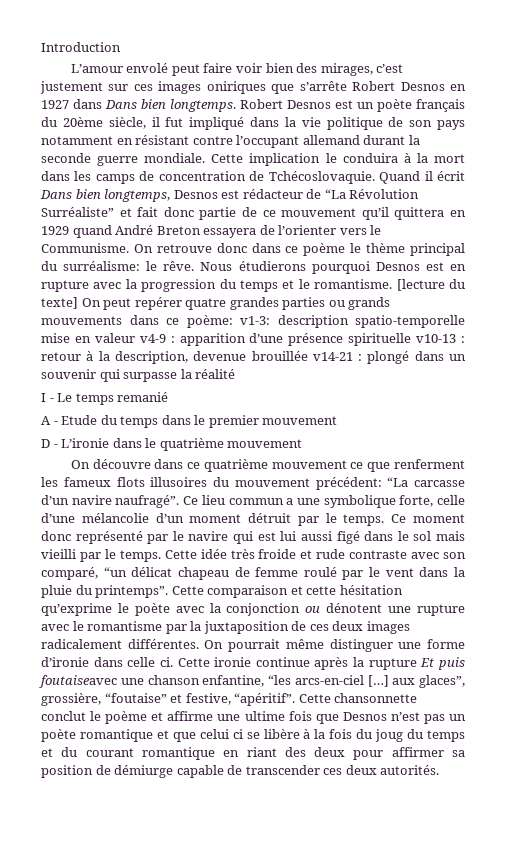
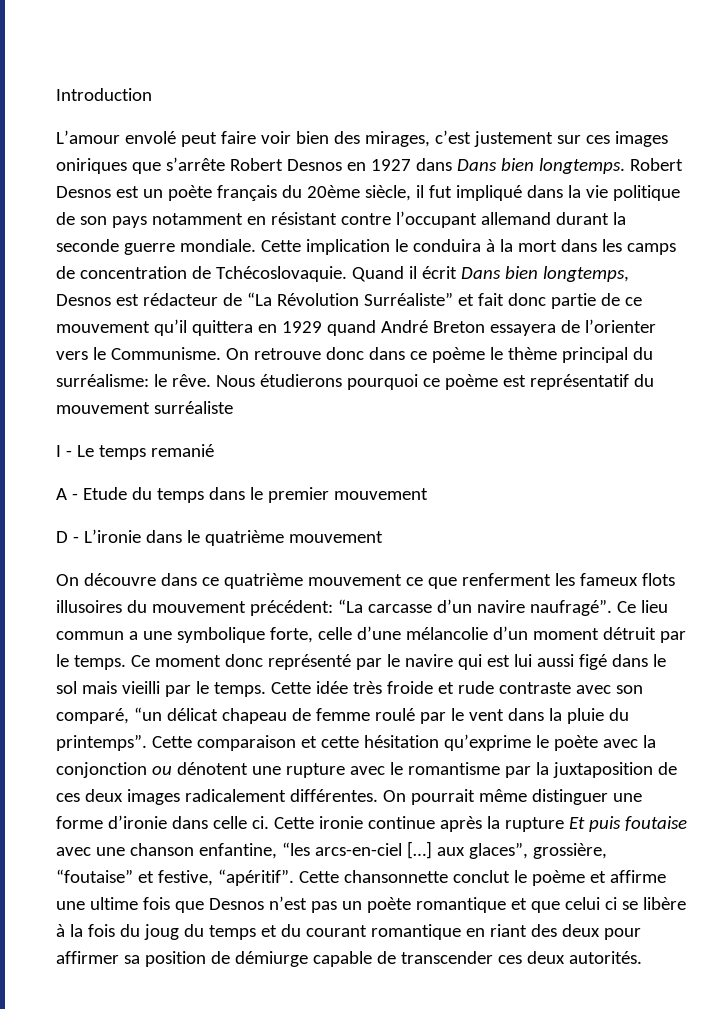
[375,262,466,271] [41,279,465,292] [41,297,391,310] [41,315,465,328] [41,333,465,346] [41,351,467,364] [41,369,236,382] Desnos est en rupture avec la progression du temps et le romantisme. [lecture du texte] On peut repérer quatre grandes parties ou grands mouvements dans ce poème: v1-3: description spatio-temporelle mise en valeur v4-9 : apparition d’une présence spirituelle v10-13 : retour à la description, devenue brouillée v14-21 : plongé dans un souvenir qui surpasse la réalité -> [422,374,654,390] [56,401,233,414] ce poème est représentatif du mouvement surréaliste
[39,675,117,688] foutaiseavec -> [624,816,687,831] [56,847,91,856] foutaise avec

